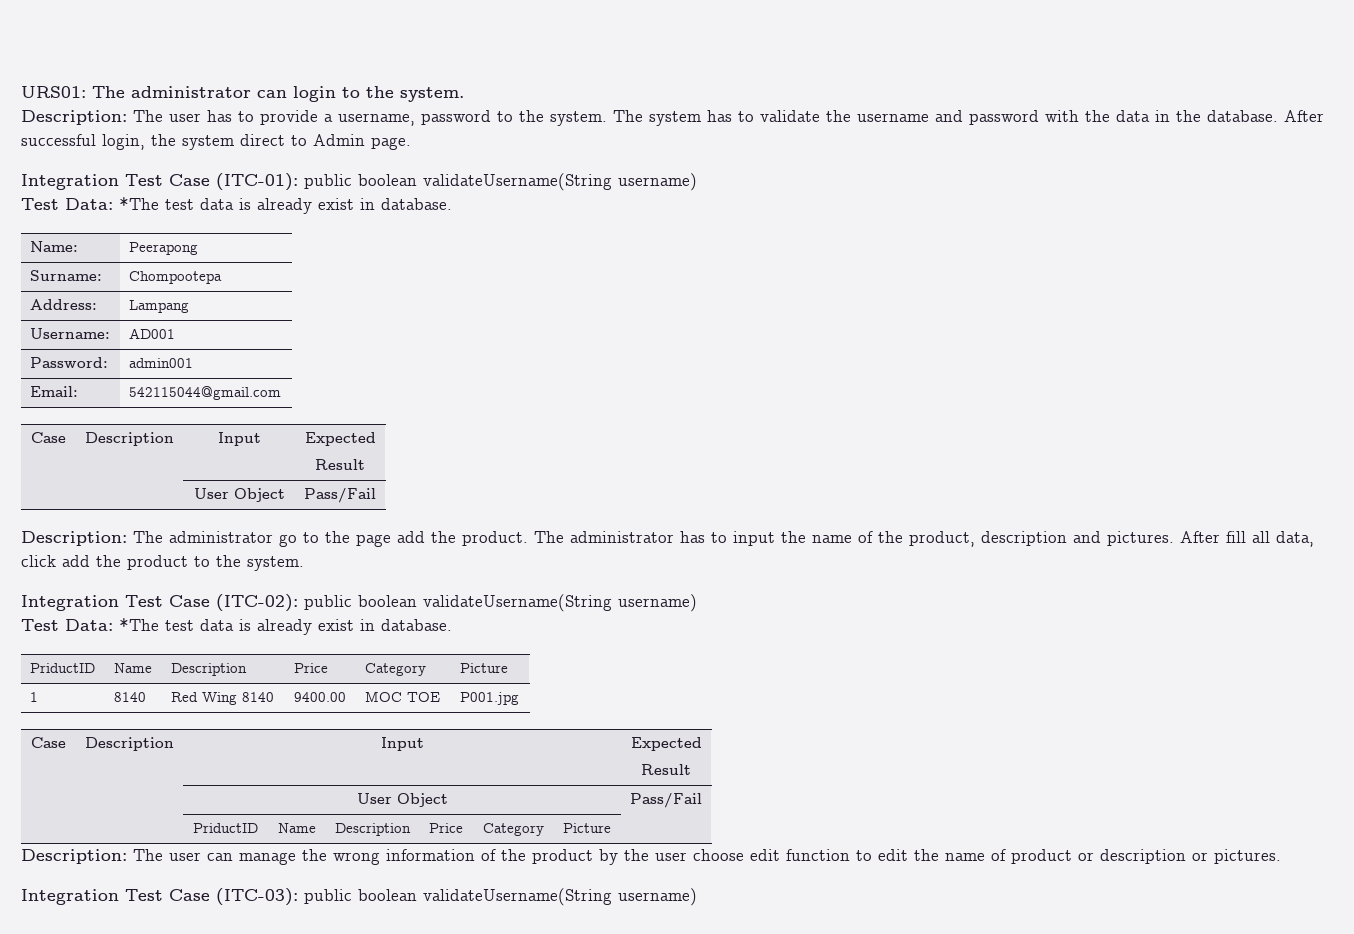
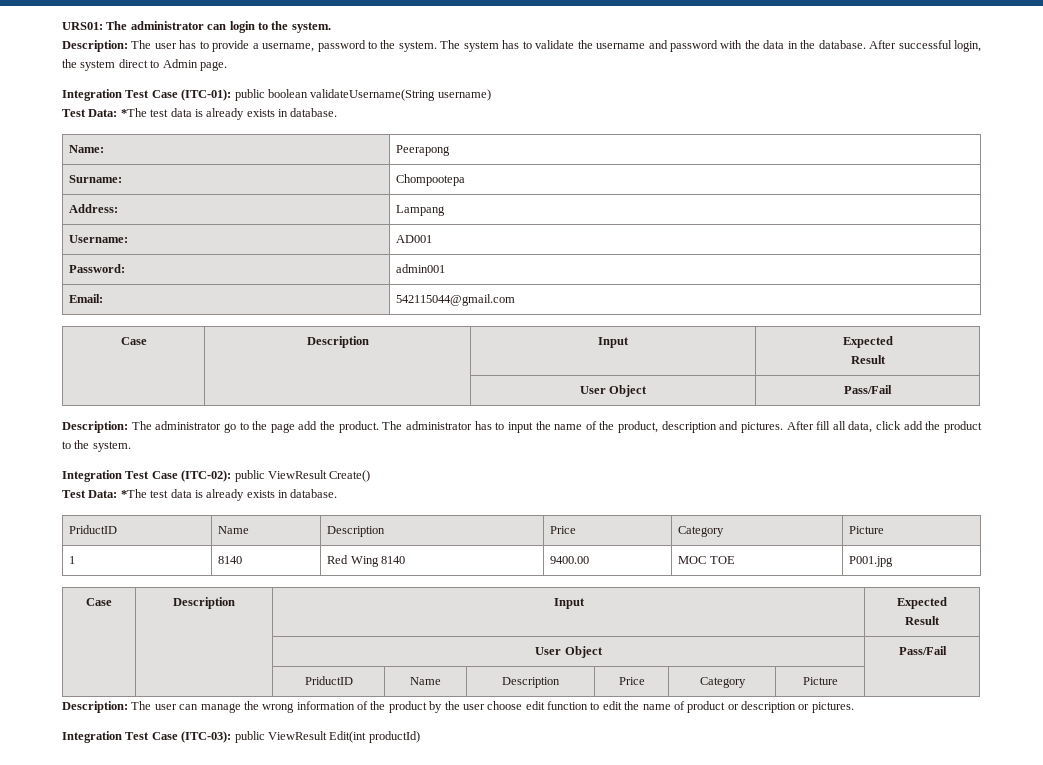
[318,198,354,210] exist -> [246,109,275,117] exists
[358,594,697,612] [21,618,354,635] boolean validateUsername(String username) // Test Data: *The test data is already exist -> [267,470,371,482] [62,489,275,501] ViewResult Create() // Test Data: *The test data is already exists
[358,888,697,906] boolean validateUsername(String username) -> [267,731,420,743] ViewResult Edit(int productId)

